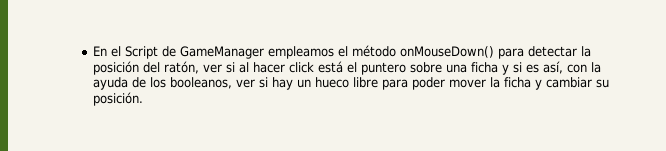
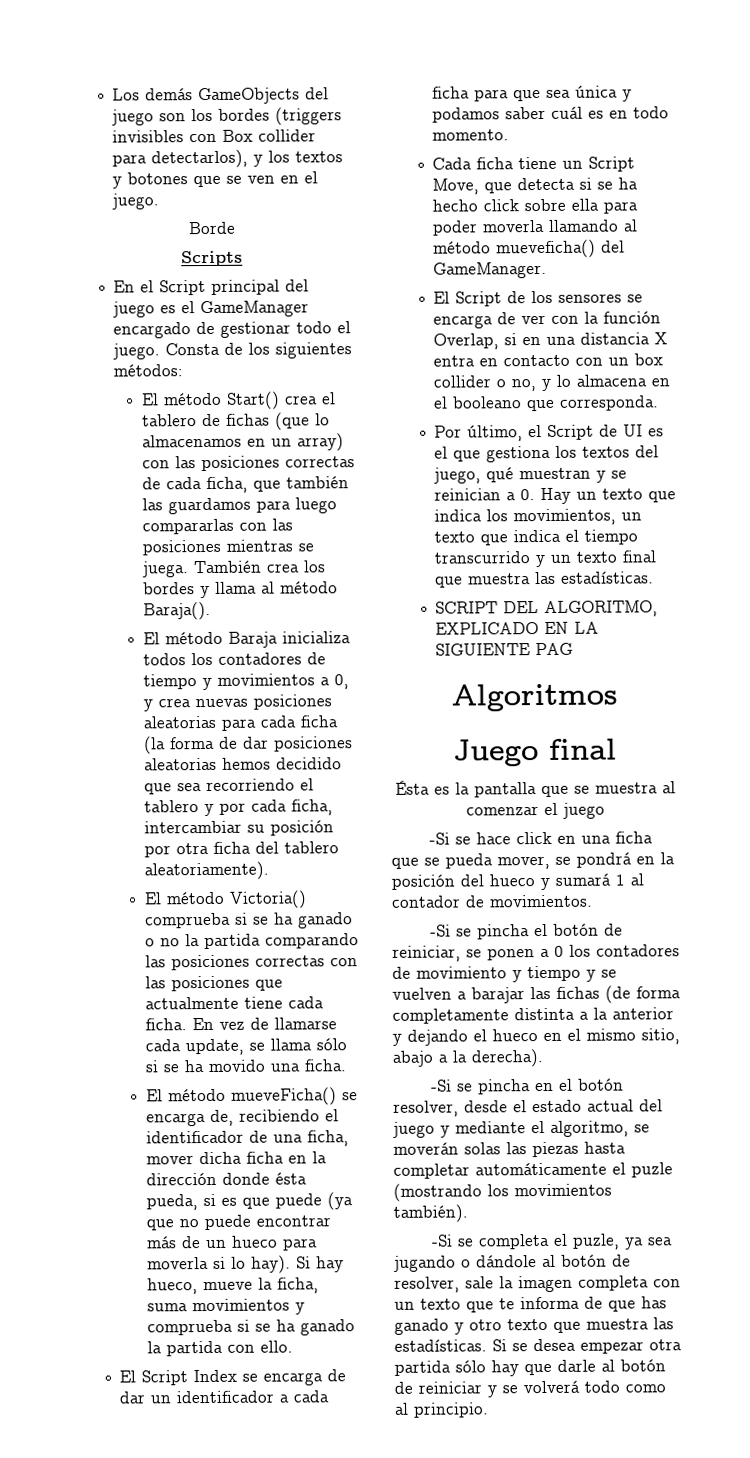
[92,45,591,59] [92,61,601,75] [92,77,609,90] [92,92,143,106] En el Script de GameManager empleamos el método onMouseDown() para detectar la posición del ratón, ver si al hacer click está el puntero sobre una ficha y si es así, con la ayuda de los booleanos, ver si hay un hueco libre para poder mover la ficha y cambiar su posición. -> [112,87,330,105] [111,107,343,126] [112,129,317,143] [112,149,344,169] [112,171,319,189] [111,193,160,210] [187,221,236,235] [181,250,243,267] [113,279,310,296] [112,300,310,318] [113,321,352,339] [112,342,353,360] [113,364,184,377] [141,391,336,410] [141,412,330,431] [141,433,344,452] [141,455,355,472] [141,476,349,494] [141,497,337,515] [141,518,293,535] [141,539,314,556] [141,560,326,578] [142,581,338,599] [142,601,211,621] [142,631,351,648] [142,652,326,666] [142,673,349,691] [142,694,332,712] [142,715,338,731] [143,736,353,755] [143,757,342,771] [143,778,314,795] [143,799,333,817] [143,820,334,836] [143,841,339,858] [143,861,269,881] [143,890,307,909] [144,912,353,929] [144,933,359,950] [144,954,358,971] [144,975,283,992] [144,996,324,1010] [144,1017,337,1031] [144,1038,347,1056] [144,1059,347,1073] [145,1087,358,1106] [145,1109,339,1127] [145,1130,349,1147] [145,1151,327,1165] [145,1172,307,1186] [145,1192,353,1211] [145,1214,331,1231] [146,1235,318,1251] [146,1255,344,1274] [146,1277,319,1295] [146,1298,305,1315] [146,1319,355,1336] [146,1340,293,1357] [119,1369,347,1386] [119,1390,330,1404] [432,85,633,102] [432,106,670,123] [432,129,510,141] [432,156,636,172] [432,177,639,195] [432,198,639,214] [432,219,639,236] [433,239,626,259] [433,261,548,279] [433,290,644,307] [433,311,662,329] [433,332,669,350] [433,353,664,367] [433,374,671,392] [434,395,660,412] [434,424,665,442] [434,445,660,463] [433,467,628,484] [434,487,677,505] [434,508,643,526] [434,529,639,546] [434,550,658,568] [435,571,655,588] [435,600,659,617] [435,621,600,635] [435,642,574,656] [450,683,618,712] [453,738,617,767] [394,780,676,798] [465,802,605,819] [428,831,653,845] [391,852,675,870] [391,873,644,891] [391,894,593,908] [429,923,623,940] [392,944,680,962] [392,965,617,983] [392,985,681,1004] [392,1007,674,1024] [392,1028,680,1046] [392,1049,544,1068] [430,1078,624,1095] [393,1099,663,1117] [392,1120,650,1138] [393,1141,626,1158] [393,1162,673,1179] [393,1183,612,1202] [393,1204,468,1223] [431,1233,673,1250] [393,1254,631,1272] [394,1275,681,1293] [394,1296,667,1313] [394,1317,674,1335] [394,1338,682,1354] [394,1359,666,1377] [394,1380,666,1398] [394,1402,489,1418] Los demás GameObjects del juego son los bordes (triggers invisibles con Box collider para detectarlos), y los textos y botones que se ven en el juego. // Borde // Scripts // En el Script principal del juego es el GameManager encargado de gestionar todo el juego. Consta de los siguientes métodos: // El método Start() crea el tablero de fichas (que lo almacenamos en un array) con las posiciones correctas de cada ficha, que también las guardamos para luego compararlas con las posiciones mientras se juega. También crea los bordes y llama al método Baraja(). // El método Baraja inicializa todos los contadores de tiempo y movimientos a 0, y crea nuevas posiciones aleatorias para cada ficha (la forma de dar posiciones aleatorias hemos decidido que sea recorriendo el tablero y por cada ficha, intercambiar su posición por otra ficha del tablero aleatoriamente). // El método Victoria() comprueba si se ha ganado o no la partida comparando las posiciones correctas con las posiciones que actualmente tiene cada ficha. En vez de llamarse cada update, se llama sólo si se ha movido una ficha. // El método mueveFicha() se encarga de, recibiendo el identificador de una ficha, mover dicha ficha en la dirección donde ésta pueda, si es que puede (ya que no puede encontrar más de un hueco para moverla si lo hay). Si hay hueco, mueve la ficha, suma movimientos y comprueba si se ha ganado la partida con ello. // El Script Index se encarga de dar un identificador a cada ficha para que sea única y podamos saber cuál es en todo momento. // Cada ficha tiene un Script Move, que detecta si se ha hecho click sobre ella para poder moverla llamando al método mueveficha() del GameManager. // El Script de los sensores se encarga de ver con la función Overlap, si en una distancia X entra en contacto con un box collider o no, y lo almacena en el booleano que corresponda. // Por último, el Script de UI es el que gestiona los textos del juego, qué muestran y se reinician a 0. Hay un texto que indica los movimientos, un texto que indica el tiempo transcurrido y un texto final que muestra las estadísticas. // SCRIPT DEL ALGORITMO, EXPLICADO EN LA SIGUIENTE PAG // Algoritmos // Juego final // Ésta es la pantalla que se muestra al comenzar el juego // -Si se hace click en una ficha que se pueda mover, se pondrá en la posición del hueco y sumará 1 al contador de movimientos. // -Si se pincha el botón de reiniciar, se ponen a 0 los contadores de movimiento y tiempo y se vuelven a barajar las fichas (de forma completamente distinta a la anterior y dejando el hueco en el mismo sitio, abajo a la derecha). // -Si se pincha en el botón resolver, desde el estado actual del juego y mediante el algoritmo, se moverán solas las piezas hasta completar automáticamente el puzle (mostrando los movimientos también). // -Si se completa el puzle, ya sea jugando o dándole al botón de resolver, sale la imagen completa con un texto que te informa de que has ganado y otro texto que muestra las estadísticas. Si se desea empezar otra partida sólo hay que darle al botón de reiniciar y se volverá todo como al principio.

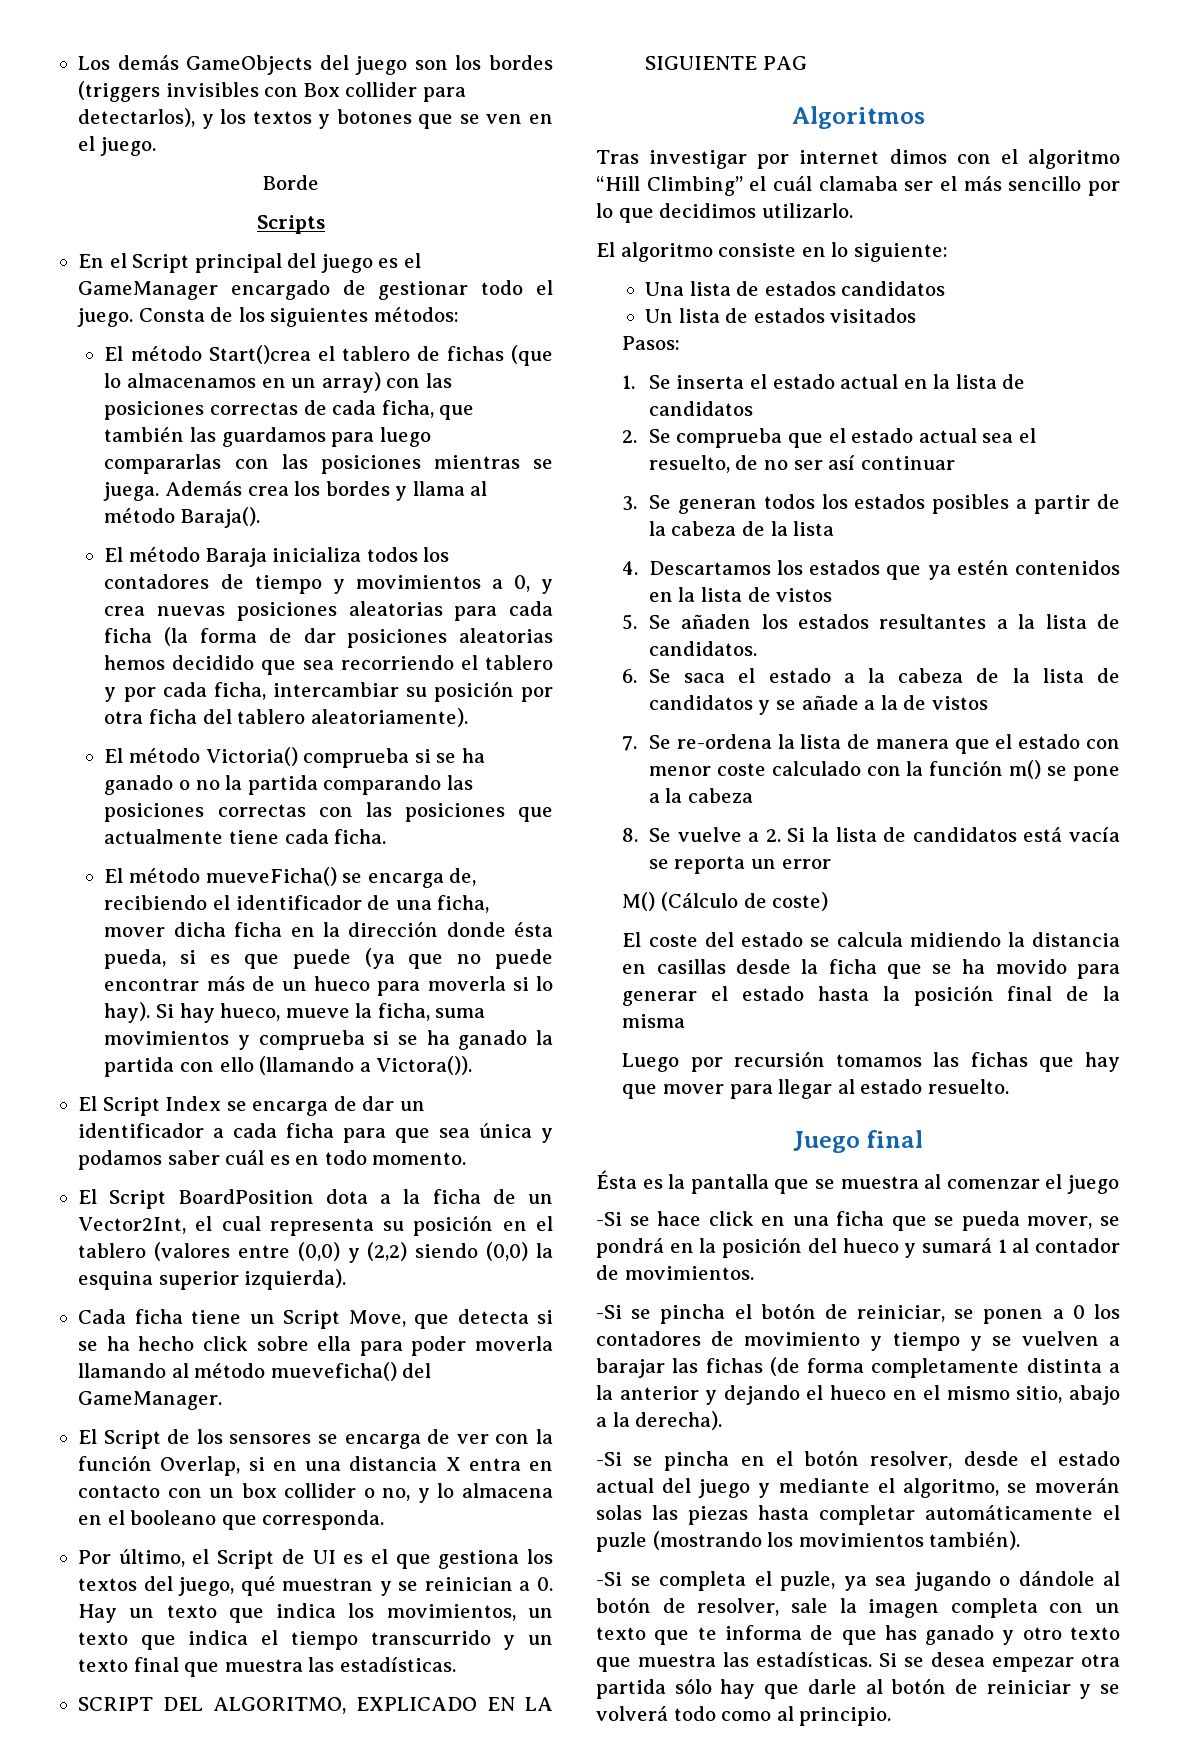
[225,391,318,410] Start() crea -> [208,345,311,364] Start()crea
[193,560,262,574] También -> [165,481,243,496] Además
[191,1017,337,1031] [144,1038,347,1056] [144,1059,347,1073] En vez de llamarse cada update, se llama sólo si se ha movido una ficha. -> (387, 836) none
[259,1340,293,1353] ello. -> [219,1056,473,1075] ello (llamando a Victora()).
(510, 135) none -> [78,1189,553,1209] [78,1215,553,1236] [78,1242,553,1263] [78,1269,347,1290] // El Script BoardPosition dota a la ficha de un Vector2Int, el cual representa su posición en el tablero (valores entre (0,0) y (2,2) siendo (0,0) la esquina superior izquierda).
(618, 697) none -> [596,149,1120,169] [596,176,1121,196] [596,203,853,223] [596,242,948,262] [645,281,946,296] [645,308,917,323] [622,336,681,350] [622,374,1026,389] [648,401,753,416] [622,428,1036,448] [648,455,955,473] [622,494,1120,514] [648,521,835,536] [622,560,1120,580] [648,587,833,602] [622,614,1120,630] [648,641,757,656] [622,668,1120,683] [648,695,988,715] [622,734,1120,754] [648,760,1120,781] [648,788,754,803] [622,827,1120,842] [648,856,831,874] [622,892,829,911] [622,932,1120,947] [622,959,1120,979] [622,985,1120,1006] [622,1014,686,1028] [622,1051,1120,1072] [622,1079,1009,1099] // Tras investigar por internet dimos con el algoritmo “Hill Climbing” el cuál clamaba ser el más sencillo por lo que decidimos utilizarlo. // El algoritmo consiste en lo siguiente: // Una lista de estados candidatos // Un lista de estados visitados // Pasos: // 1. Se inserta el estado actual en la lista de candidatos // 2. Se comprueba que el estado actual sea el resuelto, de no ser así continuar // 3. Se generan todos los estados posibles a partir de la cabeza de la lista // 4. Descartamos los estados que ya estén contenidos en la lista de vistos // 5. Se añaden los estados resultantes a la lista de candidatos. // 6. Se saca el estado a la cabeza de la lista de candidatos y se añade a la de vistos // 7. Se re-ordena la lista de manera que el estado con menor coste calculado con la función m() se pone a la cabeza // 8. Se vuelve a 2. Si la lista de candidatos está vacía se reporta un error // M() (Cálculo de coste) // El coste del estado se calcula midiendo la distancia en casillas desde la ficha que se ha movido para generar el estado hasta la posición final de la misma // Luego por recursión tomamos las fichas que hay que mover para llegar al estado resuelto.

